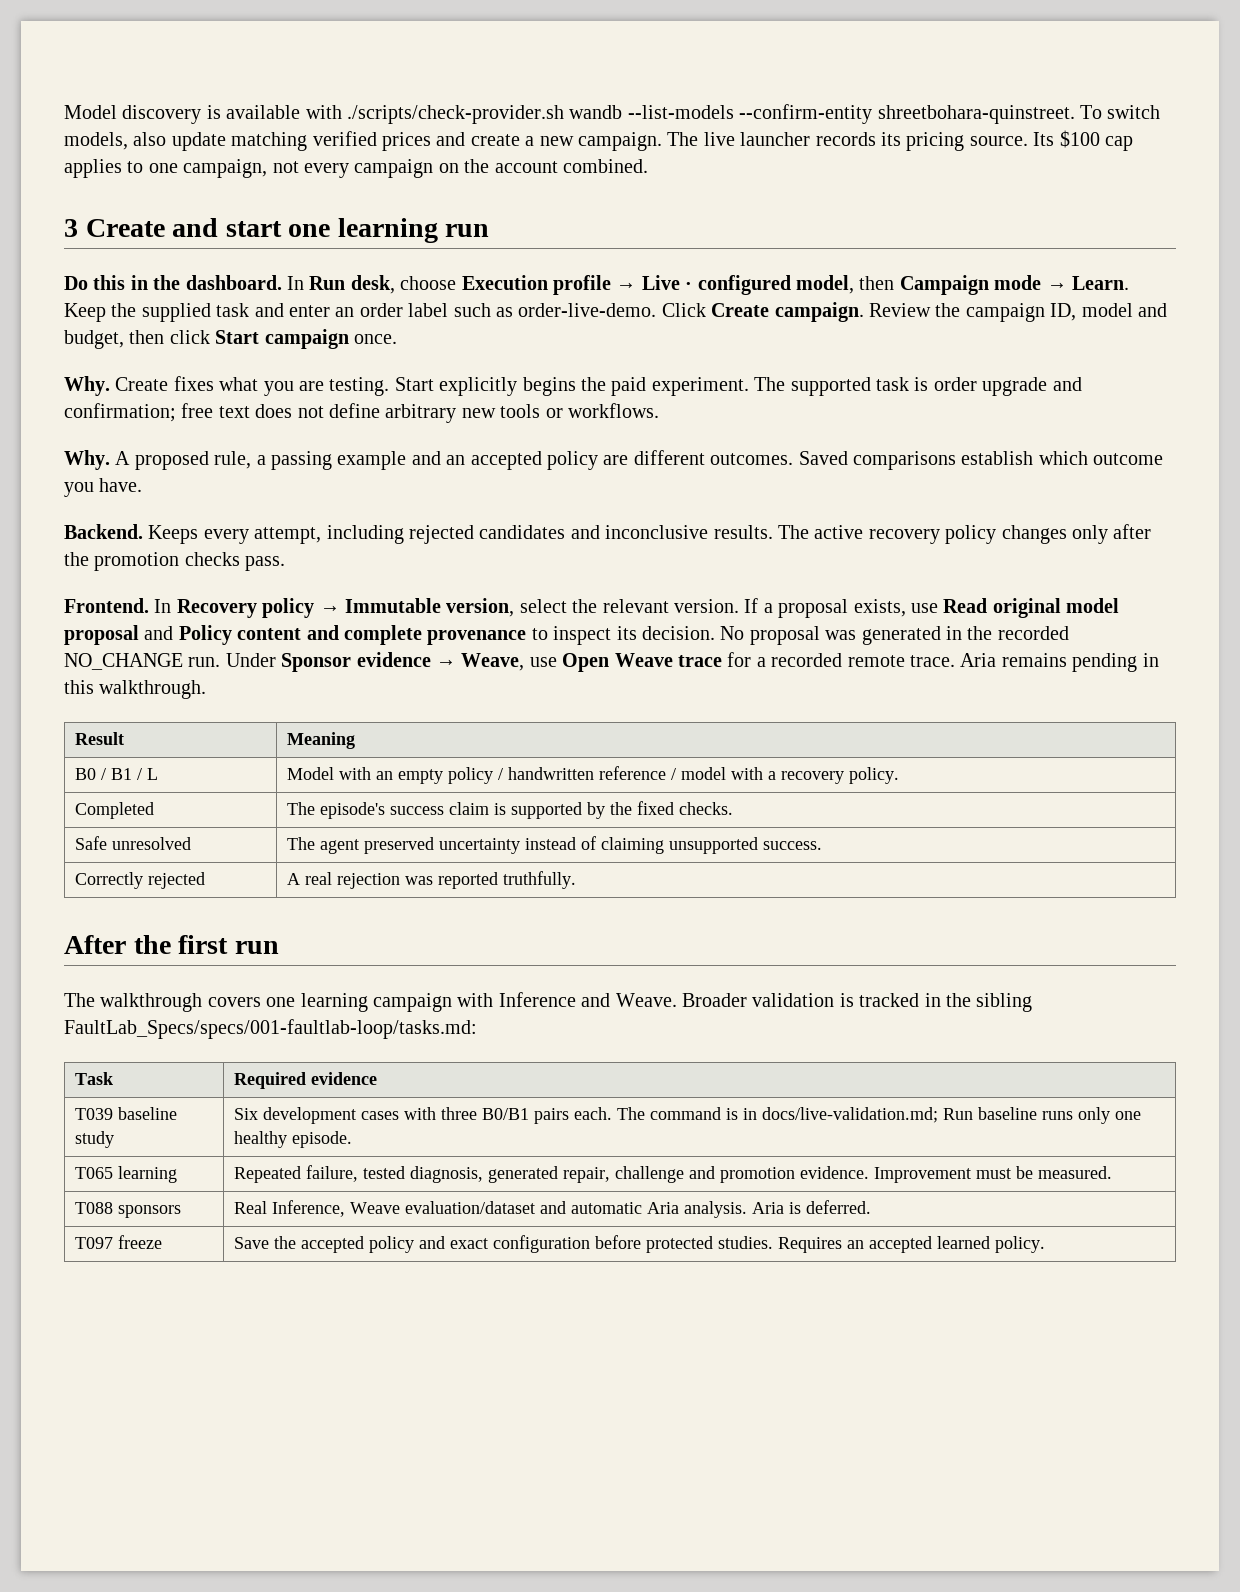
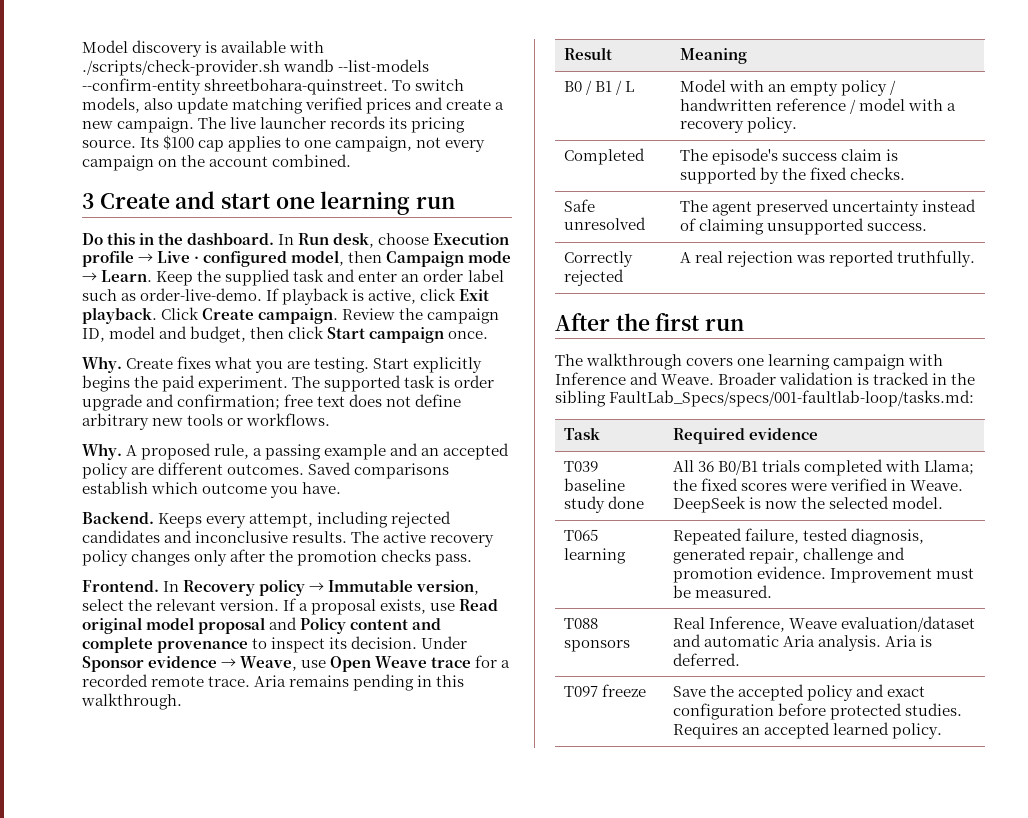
(657, 310) none -> [266,288,490,305] [82,307,157,324] If playback is active, click Exit playback.
[720,626,1069,645] [64,653,221,670] No proposal was generated in the recorded NO_CHANGE run. -> (418, 642) none
[233,1107,1141,1124] [233,1131,352,1148] | Six development cases with three B0/B1 pairs each. The command is in docs/live-validation.md; Run baseline runs only one healthy episode. -> [607,496,644,509] [672,459,975,476] [672,478,964,491] [672,496,943,513] done | All 36 B0/B1 trials completed with Llama; the fixed scores were verified in Weave. DeepSeek is now the selected model.

